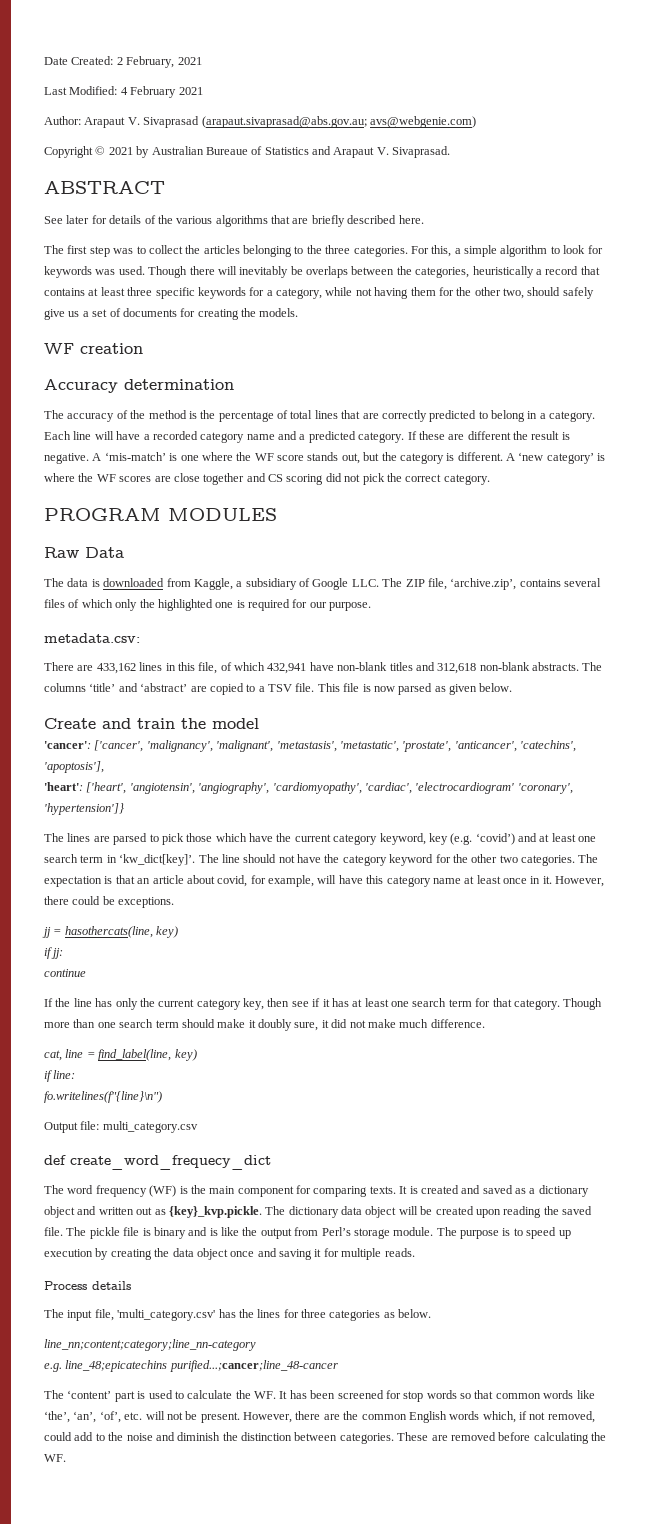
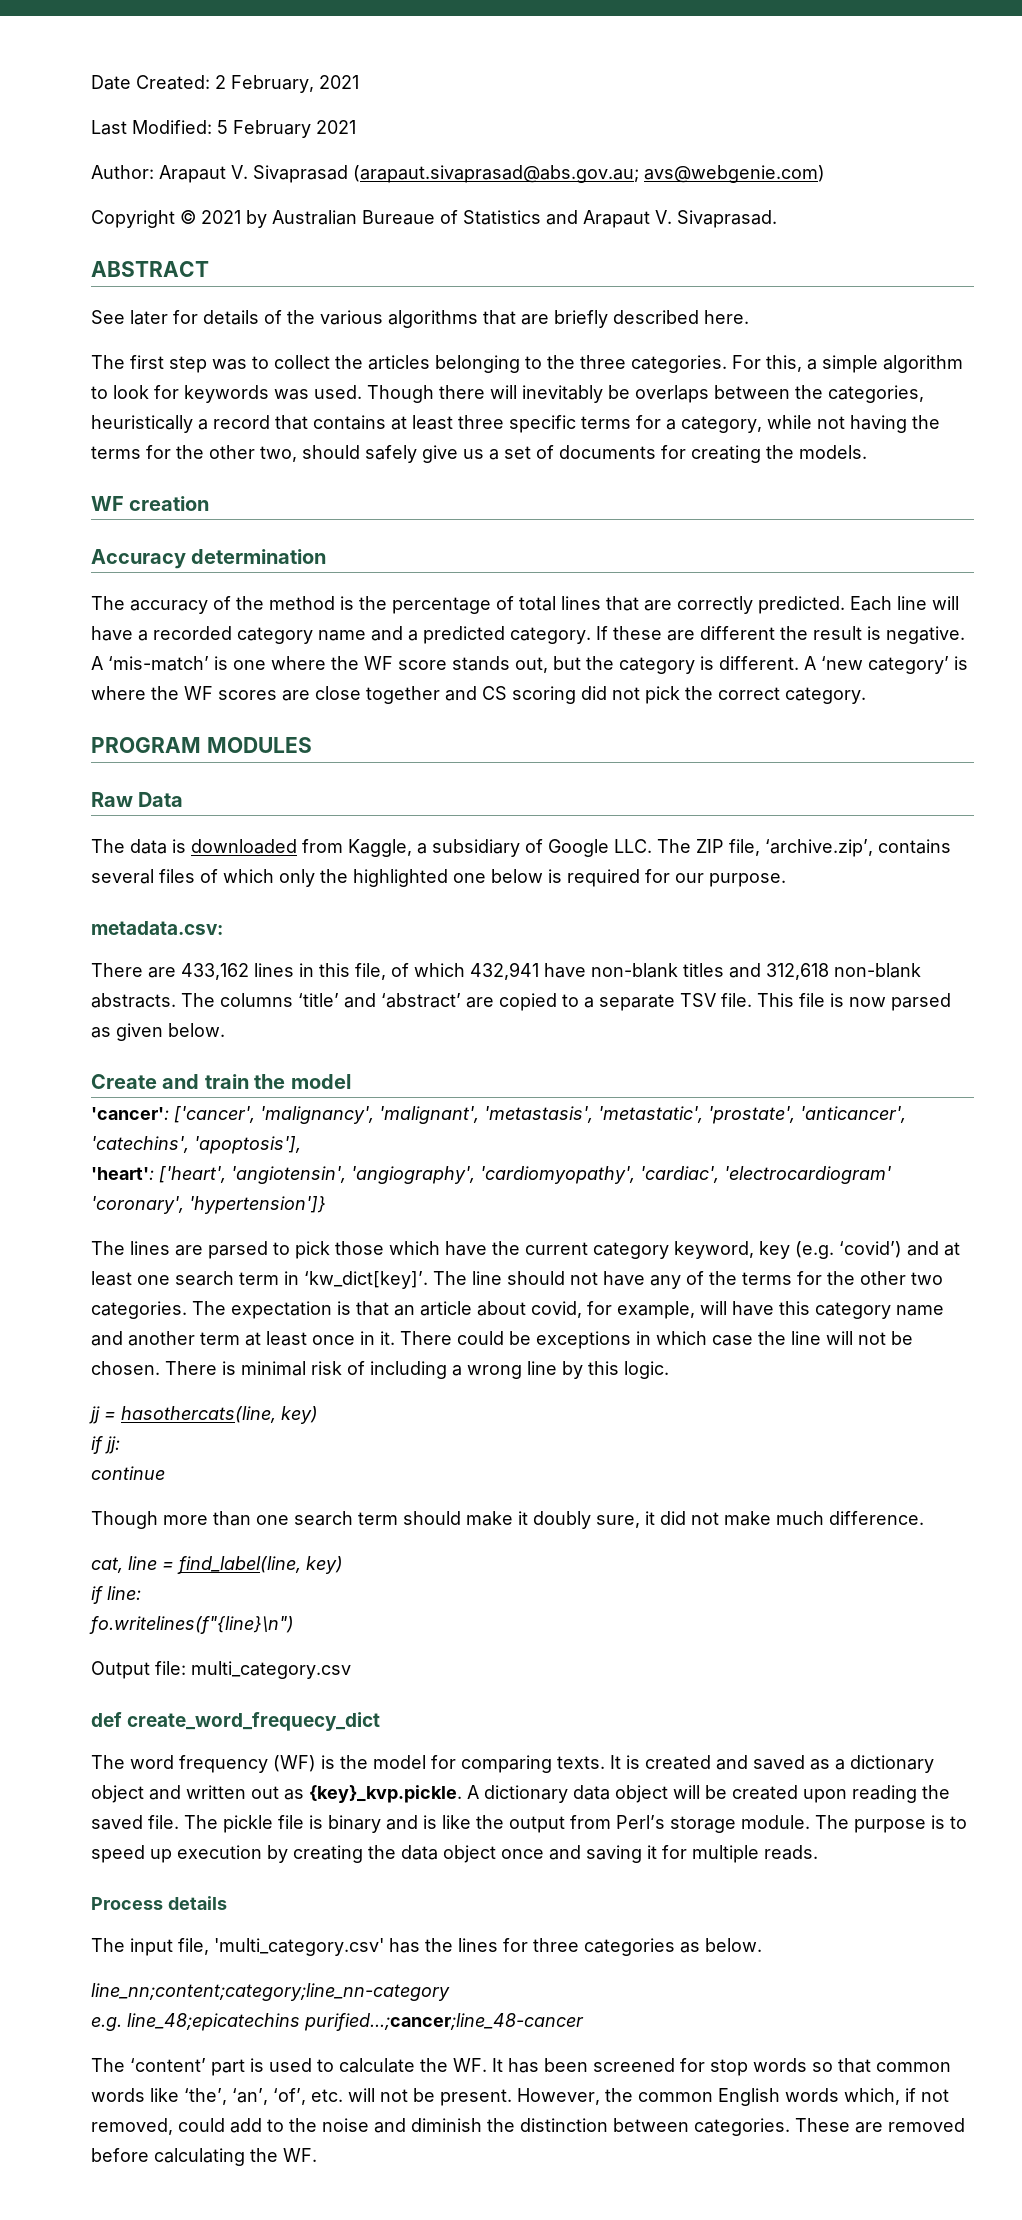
[120,87,128,95] 4 -> [217,120,228,134] 5
[197,287,246,299] keywords -> [581,416,631,429] terms
[410,287,436,296] them -> [912,415,940,429] [91,446,141,459] the terms
[429,410,596,422] predicted to belong in a category. -> [758,596,845,614] predicted.
(234, 605) none -> [491,869,543,883] below
(265, 689) none -> [599,994,675,1011] separate
[324,854,434,866] the category keyword -> [650,1271,792,1289] any of the terms
(461, 881) none -> [91,1331,240,1346] and another term
[555,876,605,887] [44,896,175,908] However, there could be exceptions. -> [400,1331,913,1349] [91,1361,669,1379] There could be exceptions in which case the line will not be chosen. There is minimal risk of including a wrong line by this logic.
[44,998,560,1010] If the line has only the current category key, then see if it has at least one search term for that category. -> (165, 1473) none
[209,1186,294,1197] main component -> [373,1755,426,1769] model
[265,1206,286,1215] The -> [467,1785,479,1799] A
[295,1411,340,1420] there are -> (600, 2096) none

